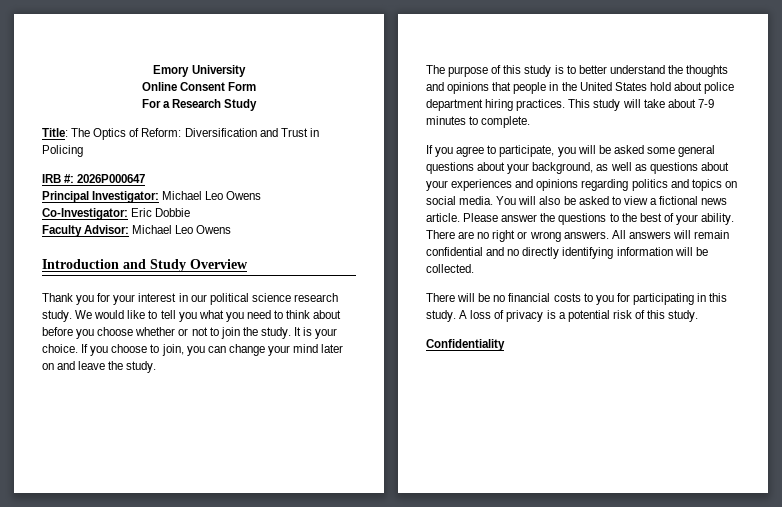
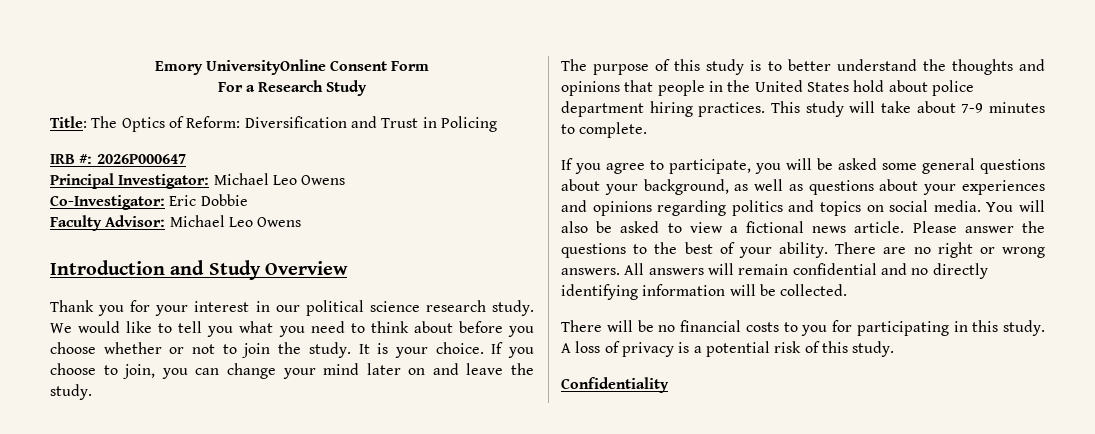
[191,65,246,77] [141,82,177,91] University // Online -> [205,59,326,75] UniversityOnline

